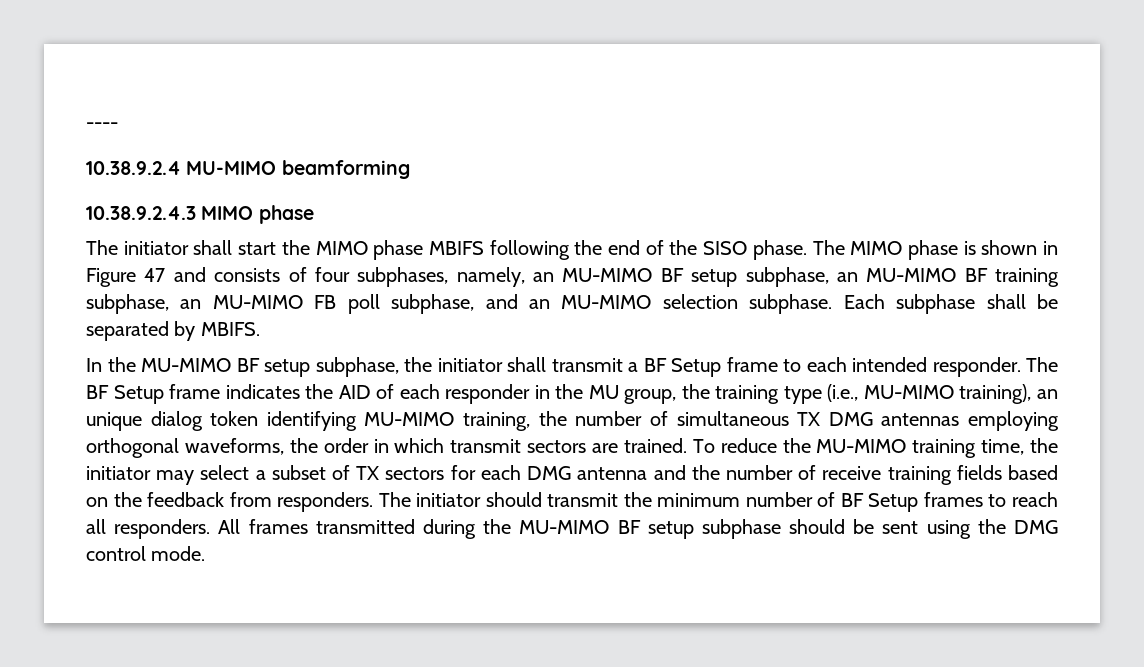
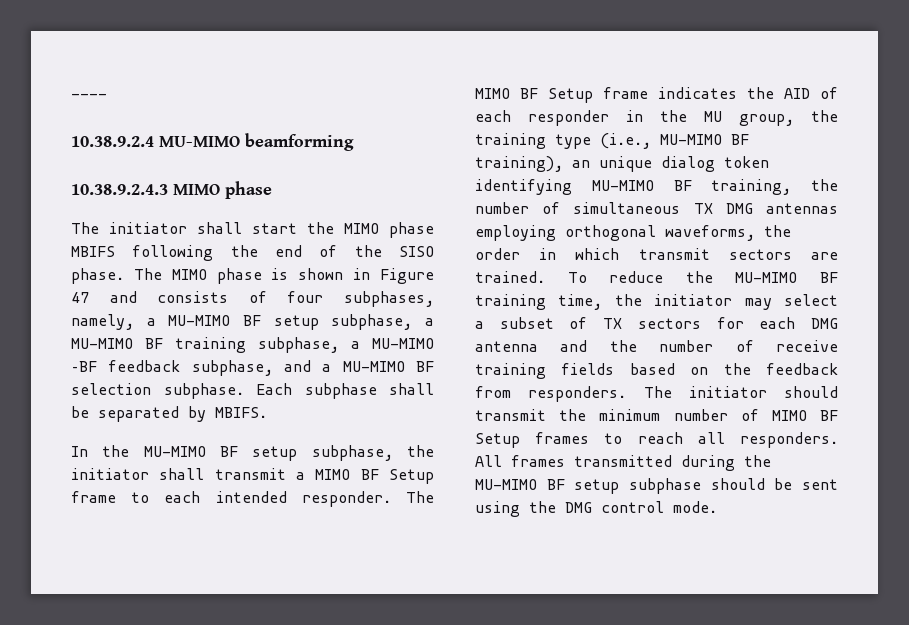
[533,267,858,287] an MU-MIMO BF setup subphase, an -> [146,314,434,330] a MU-MIMO BF setup subphase, a
[180,294,652,314] an MU-MIMO FB poll subphase, and an MU-MIMO -> [351,338,434,349] [71,360,434,376] a MU-MIMO –BF feedback subphase, and a MU-MIMO BF
(638, 367) none -> [315,469,351,480] MIMO
(1058, 364) none -> [475,88,510,99] MIMO
(954, 392) none -> [731,134,749,145] BF
(455, 419) none -> [673,180,692,191] BF
(907, 446) none -> [820,272,838,283] BF
(836, 499) none -> [771,410,807,421] MIMO

